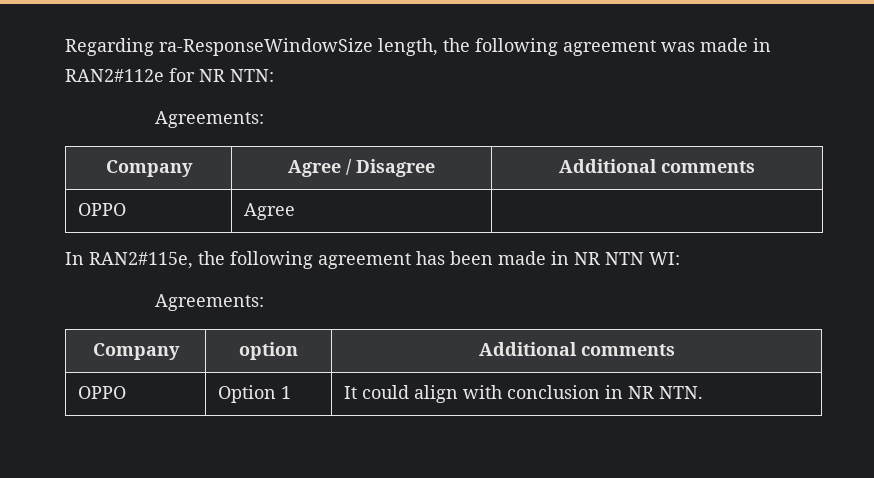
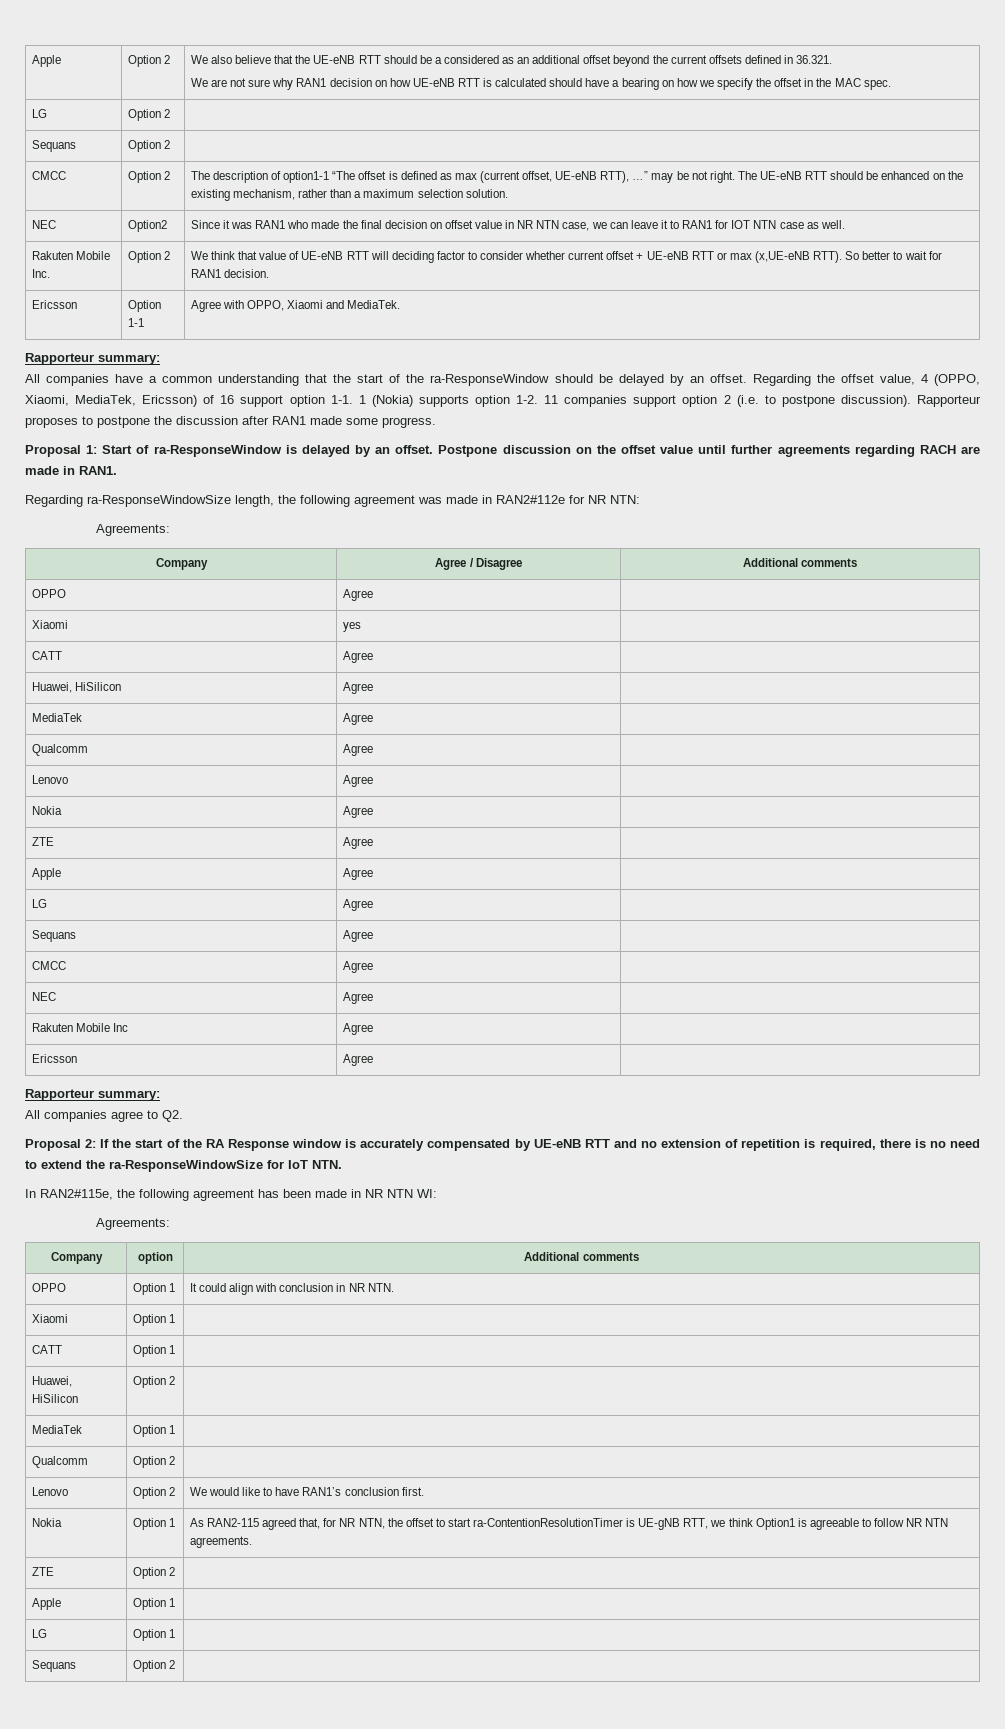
(65, 47) none -> [31,55,61,67] [127,55,170,67] [190,55,833,67] [190,78,891,90] [31,109,47,118] [127,109,170,121] [31,140,76,152] [127,140,170,152] [31,171,66,180] [127,171,170,183] [190,171,963,183] [190,189,508,201] [31,220,56,229] [127,220,167,232] [190,220,845,231] [31,251,110,260] [31,269,50,278] [127,251,170,263] [190,251,942,263] [190,269,269,278] [31,300,77,309] [127,300,161,312] [127,318,144,327] [190,300,401,312] [25,353,160,365] [25,374,981,386] [25,395,982,407] [25,416,436,428] [25,445,980,457] [25,466,117,475] Apple | Option 2 | We also believe that the UE-eNB RTT should be a considered as an additional offset beyond the current offsets defined in 36.321. // We are not sure why RAN1 decision on how UE-eNB RTT is calculated should have a bearing on how we specify the offset in the MAC spec. // LG | Option 2 | // Sequans | Option 2 | // CMCC | Option 2 | The description of option1-1 “The offset is defined as max (current offset, UE-eNB RTT), …” may be not right. The UE-eNB RTT should be enhanced on the existing mechanism, rather than a maximum selection solution. // NEC | Option2 | Since it was RAN1 who made the final decision on offset value in NR NTN case, we can leave it to RAN1 for IOT NTN case as well. // Rakuten Mobile Inc. | Option 2 | We think that value of UE-eNB RTT will deciding factor to consider whether current offset + UE-eNB RTT or max (x,UE-eNB RTT). So better to wait for RAN1 decision. // Ericsson | Option 1-1 | Agree with OPPO, Xiaomi and MediaTek. // Rapporteur summary: // All companies have a common understanding that the start of the ra-ResponseWindow should be delayed by an offset. Regarding the offset value, 4 (OPPO, Xiaomi, MediaTek, Ericsson) of 16 support option 1-1. 1 (Nokia) supports option 1-2. 11 companies support option 2 (i.e. to postpone discussion). Rapporteur proposes to postpone the discussion after RAN1 made some progress. // Proposal 1: Start of ra-ResponseWindow is delayed by an offset. Postpone discussion on the offset value until further agreements regarding RACH are made in RAN1. //
(296, 211) none -> [31,620,68,629] [342,622,361,632] [31,651,62,660] [342,651,373,663] [31,682,121,693] [342,682,373,694] [31,713,82,722] [342,713,373,725] [31,744,88,756] [342,744,373,756] [31,775,68,784] [342,775,373,787] [31,806,62,815] [342,806,373,818] [31,837,54,846] [342,837,373,849] [31,868,61,880] [342,868,373,880] [31,899,47,908] [342,899,373,911] [31,930,76,942] [342,930,373,942] [31,961,66,970] [342,961,373,973] [31,992,56,1001] [342,992,373,1004] [31,1023,129,1032] [342,1023,373,1035] [31,1054,77,1063] [342,1054,373,1066] [25,1089,160,1101] [25,1110,183,1122] [25,1139,981,1151] [25,1160,342,1172] // Xiaomi | yes | // CATT | Agree | // Huawei, HiSilicon | Agree | // MediaTek | Agree | // Qualcomm | Agree | // Lenovo | Agree | // Nokia | Agree | // ZTE | Agree | // Apple | Agree | // LG | Agree | // Sequans | Agree | // CMCC | Agree | // NEC | Agree | // Rakuten Mobile Inc | Agree | // Ericsson | Agree | // Rapporteur summary: // All companies agree to Q2. // Proposal 2: If the start of the RA Response window is accurately compensated by UE-eNB RTT and no extension of repetition is required, there is no need to extend the ra-ResponseWindowSize for IoT NTN.
(704, 392) none -> [31,1314,68,1323] [132,1314,175,1326] [31,1345,62,1354] [132,1345,175,1357] [31,1376,72,1387] [31,1394,78,1403] [132,1376,175,1388] [31,1425,82,1434] [132,1425,175,1437] [31,1456,88,1468] [132,1456,175,1468] [31,1487,68,1496] [132,1487,175,1499] [189,1487,424,1496] [31,1518,62,1527] [132,1518,175,1530] [189,1518,949,1530] [189,1536,252,1548] [31,1567,54,1576] [132,1567,175,1579] [31,1598,61,1610] [132,1598,175,1610] [31,1629,47,1638] [132,1629,175,1641] [31,1660,76,1672] [132,1660,175,1672] // Xiaomi | Option 1 | // CATT | Option 1 | // Huawei, HiSilicon | Option 2 | // MediaTek | Option 1 | // Qualcomm | Option 2 | // Lenovo | Option 2 | We would like to have RAN1’s conclusion first. // Nokia | Option 1 | As RAN2-115 agreed that, for NR NTN, the offset to start ra-ContentionResolutionTimer is UE-gNB RTT, we think Option1 is agreeable to follow NR NTN agreements. // ZTE | Option 2 | // Apple | Option 1 | // LG | Option 1 | // Sequans | Option 2 |

